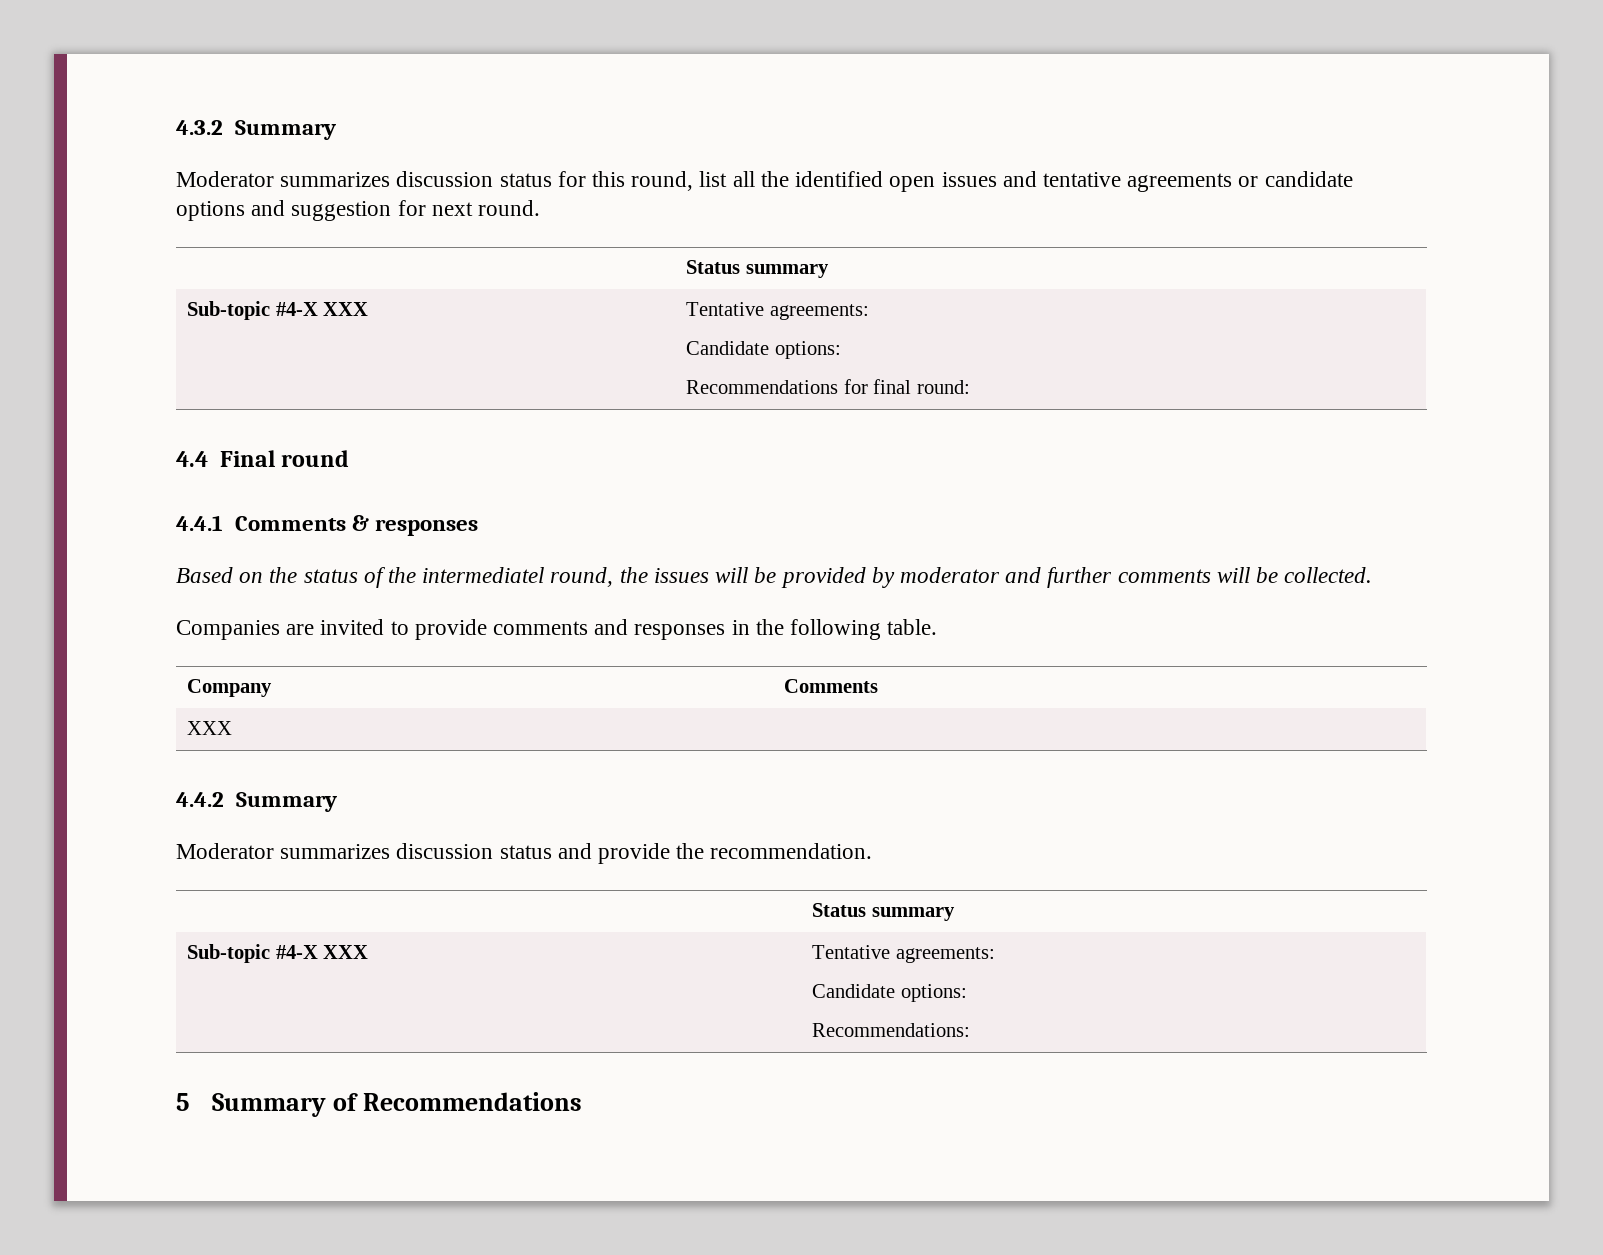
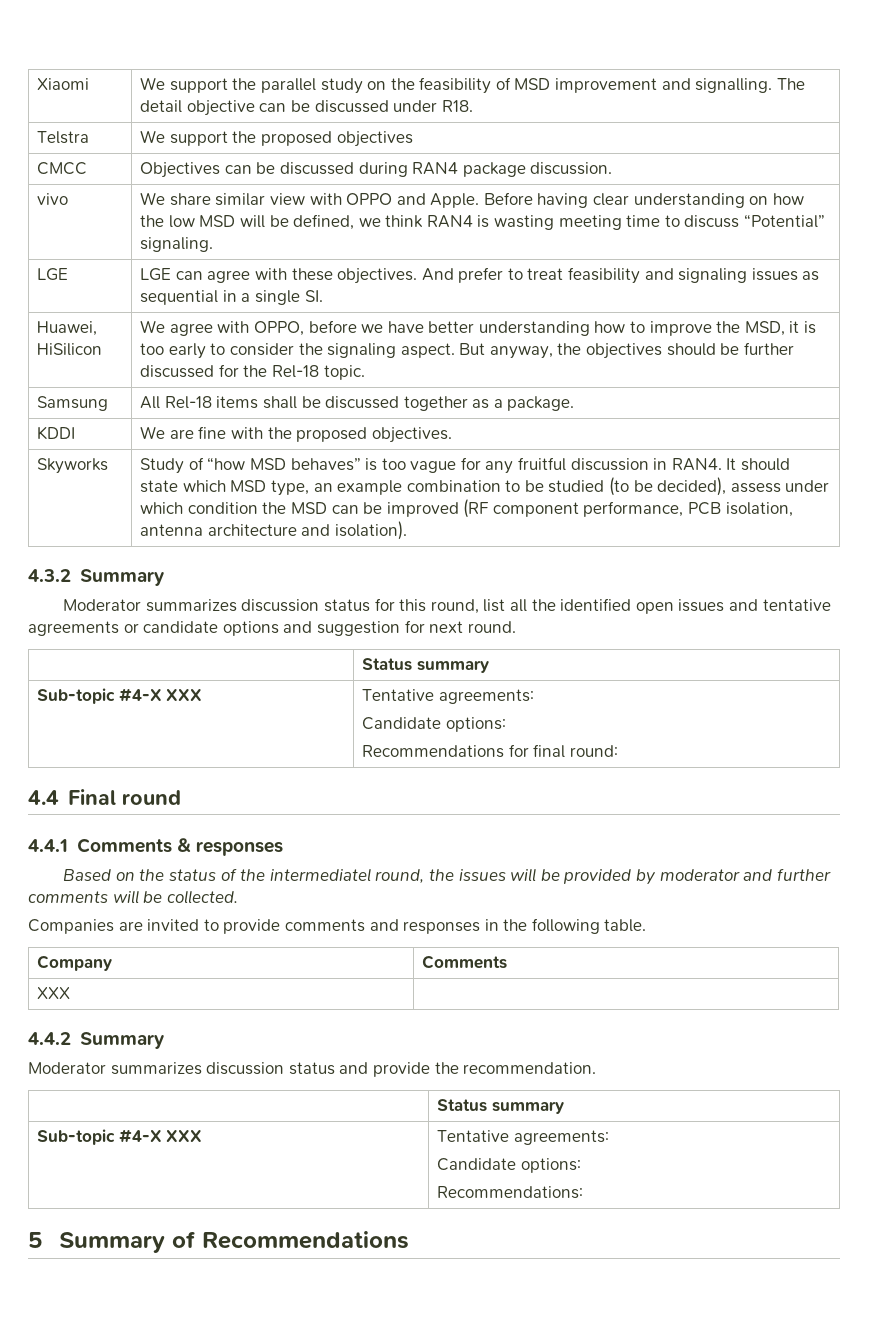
(176, 127) none -> [37,78,90,90] [140,77,805,94] [140,100,473,116] [37,131,90,144] [140,130,413,147] [37,162,88,175] [140,162,613,178] [37,193,69,205] [140,192,804,208] [140,214,826,230] [140,237,214,252] [37,268,69,281] [140,267,820,284] [140,290,323,305] [37,321,98,336] [37,343,103,356] [140,320,817,336] [140,342,794,359] [140,364,365,380] [37,396,109,411] [140,396,575,411] [37,426,76,440] [140,426,452,443] [37,458,109,474] [140,457,791,474] [140,477,830,496] [140,499,793,518] [140,521,407,540] Xiaomi | We support the parallel study on the feasibility of MSD improvement and signalling. The detail objective can be discussed under R18. // Telstra | We support the proposed objectives // CMCC | Objectives can be discussed during RAN4 package discussion. // vivo | We share similar view with OPPO and Apple. Before having clear understanding on how the low MSD will be defined, we think RAN4 is wasting meeting time to discuss “Potential” signaling. // LGE | LGE can agree with these objectives. And prefer to treat feasibility and signaling issues as sequential in a single SI. // Huawei, HiSilicon | We agree with OPPO, before we have better understanding how to improve the MSD, it is too early to consider the signaling aspect. But anyway, the objectives should be further discussed for the Rel-18 topic. // Samsung | All Rel-18 items shall be discussed together as a package. // KDDI | We are fine with the proposed objectives. // Skyworks | Study of “how MSD behaves” is too vague for any fruitful discussion in RAN4. It should state which MSD type, an example combination to be studied (to be decided), assess under which condition the MSD can be improved (RF component performance, PCB isolation, antenna architecture and isolation). //

